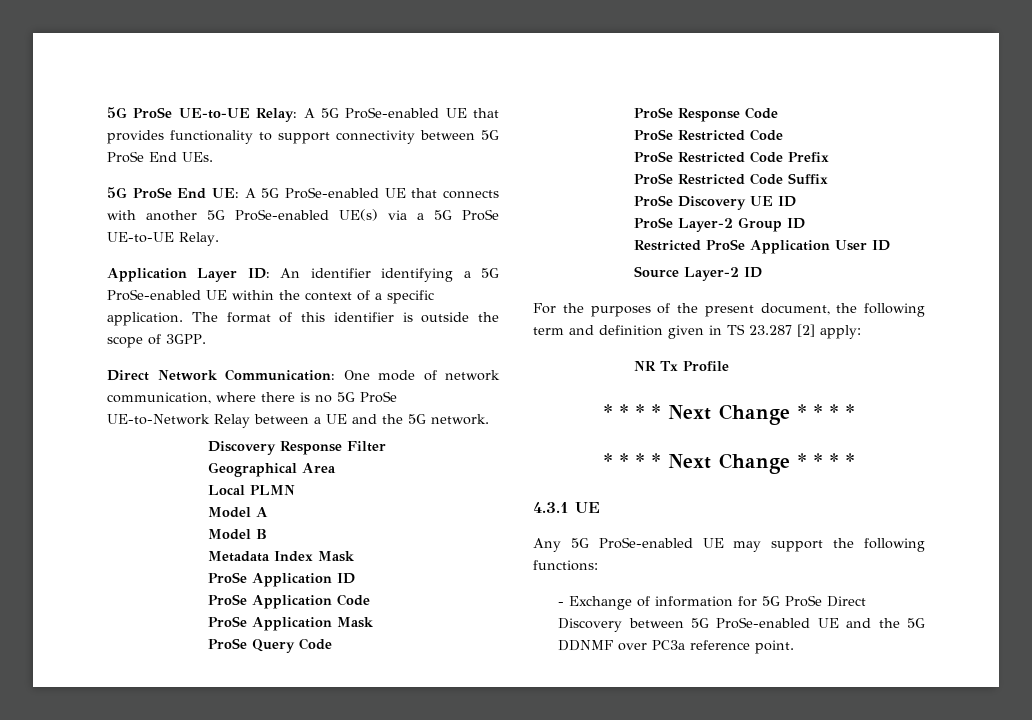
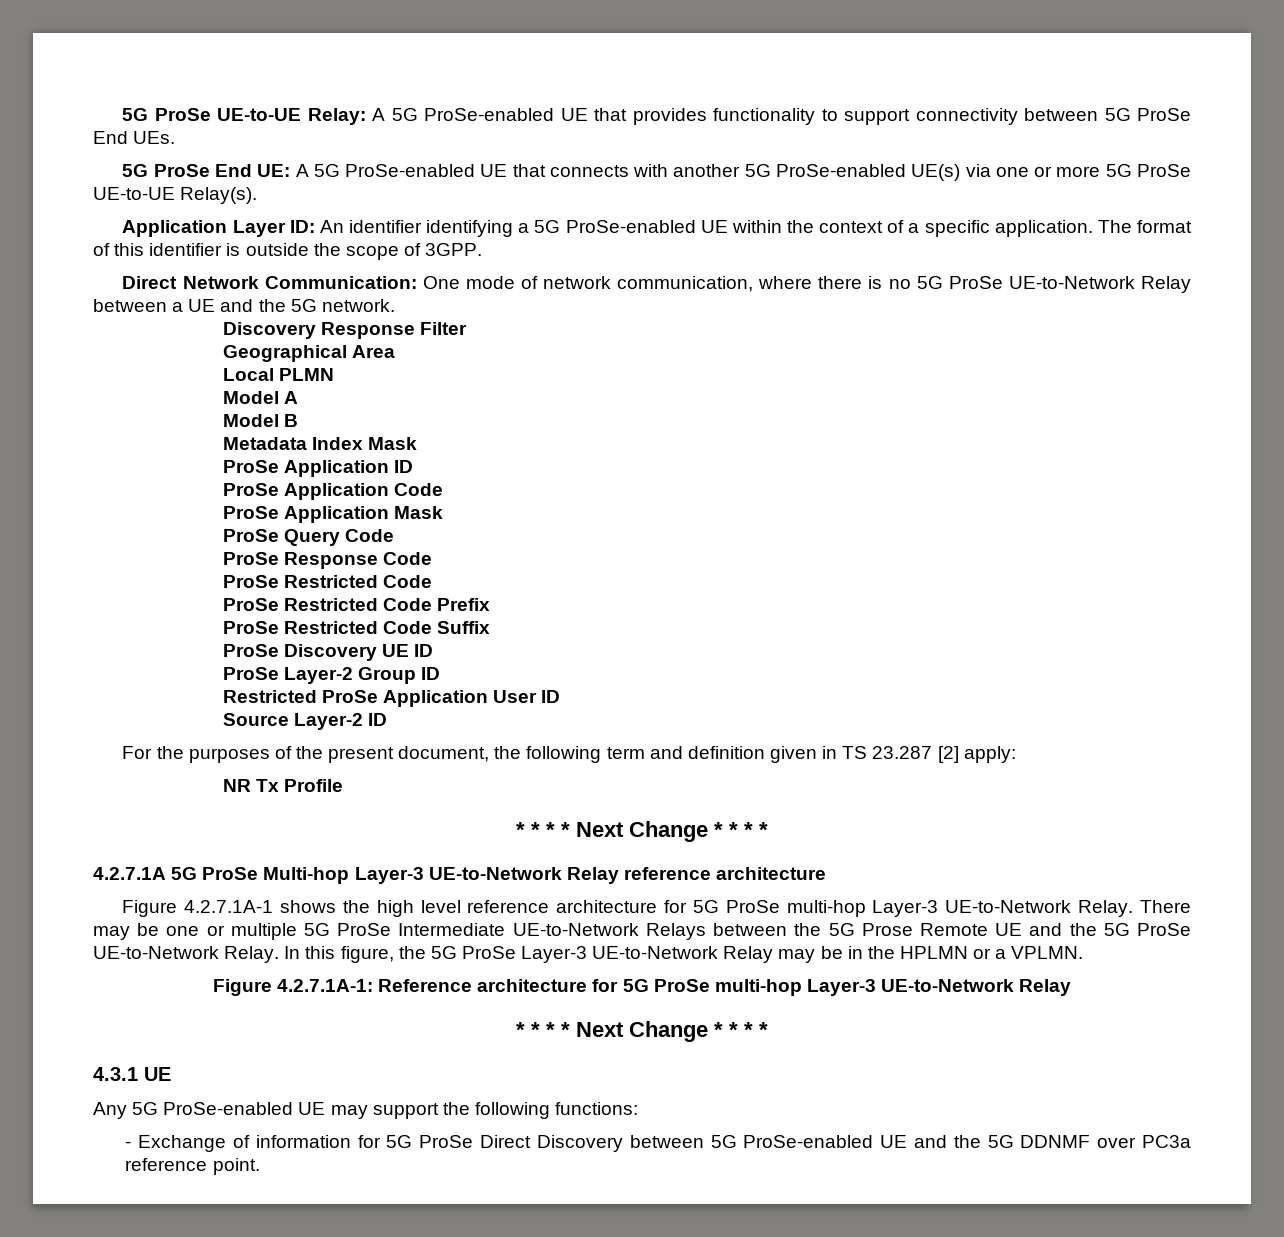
[417,209,499,221] [107,232,219,246] a 5G ProSe UE-to-UE Relay. -> [995,164,1191,177] [93,187,258,204] one or more 5G ProSe UE-to-UE Relay(s).
(854, 411) none -> [93,867,827,884] [122,900,1192,917] [93,923,1191,940] [93,946,1084,963] [212,979,1072,996] // 4.2.7.1A 5G ProSe Multi-hop Layer-3 UE-to-Network Relay reference architecture // Figure 4.2.7.1A-1 shows the high level reference architecture for 5G ProSe multi-hop Layer-3 UE-to-Network Relay. There may be one or multiple 5G ProSe Intermediate UE-to-Network Relays between the 5G Prose Remote UE and the 5G ProSe UE-to-Network Relay. In this figure, the 5G ProSe Layer-3 UE-to-Network Relay may be in the HPLMN or a VPLMN. // Figure 4.2.7.1A-1: Reference architecture for 5G ProSe multi-hop Layer-3 UE-to-Network Relay

